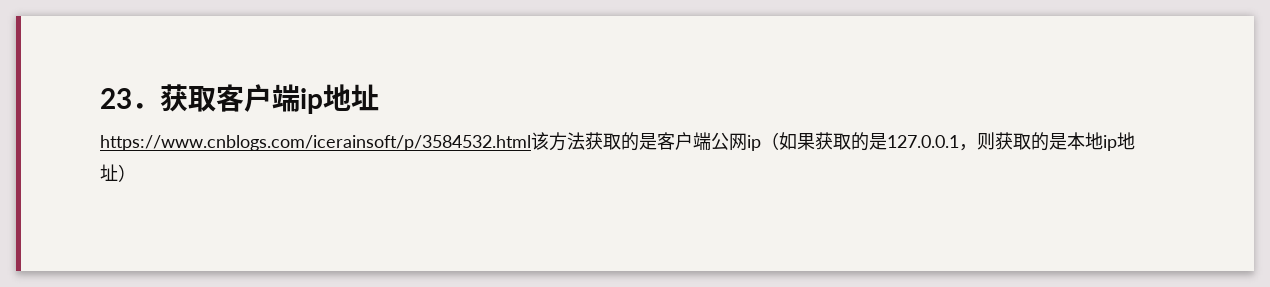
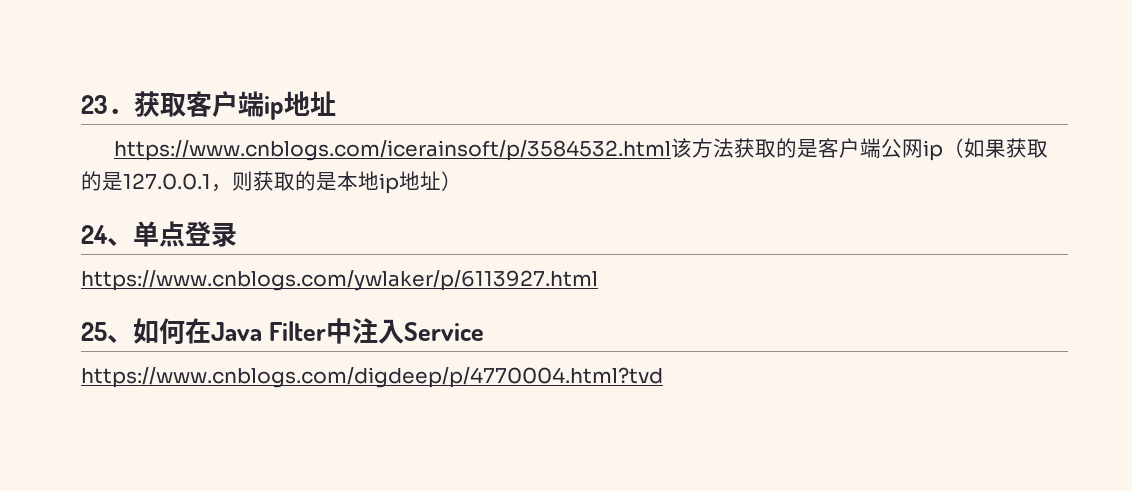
(136, 173) none -> [81,221,237,247] [81,270,598,291] [81,318,485,345] [81,367,663,388] // 24、单点登录 // https://www.cnblogs.com/ywlaker/p/6113927.html // 25、如何在Java Filter中注入Service // https://www.cnblogs.com/digdeep/p/4770004.html?tvd

